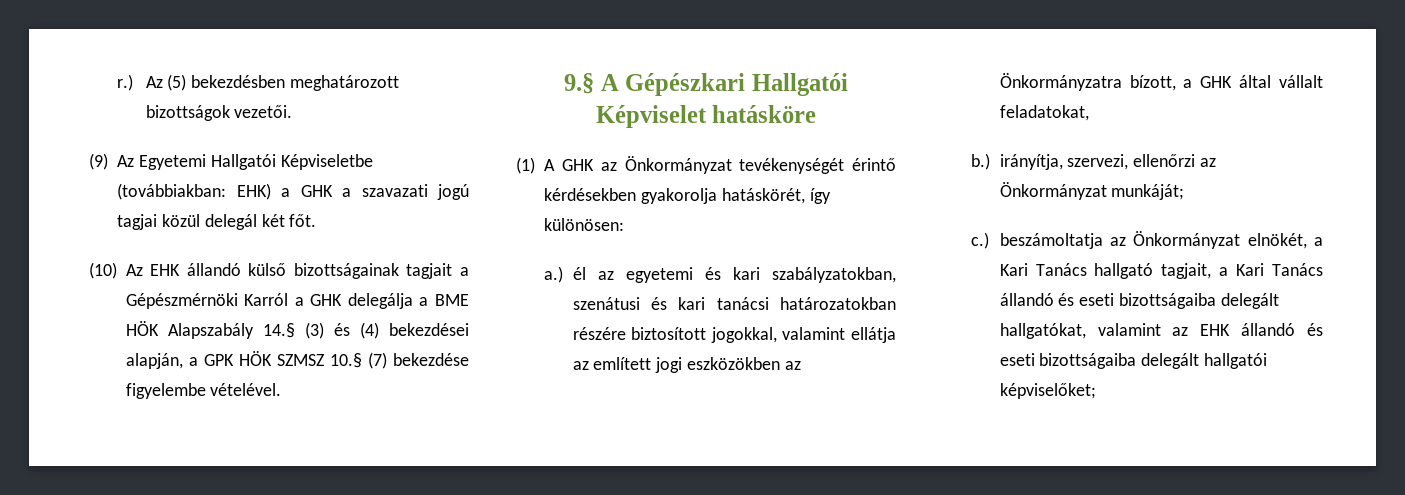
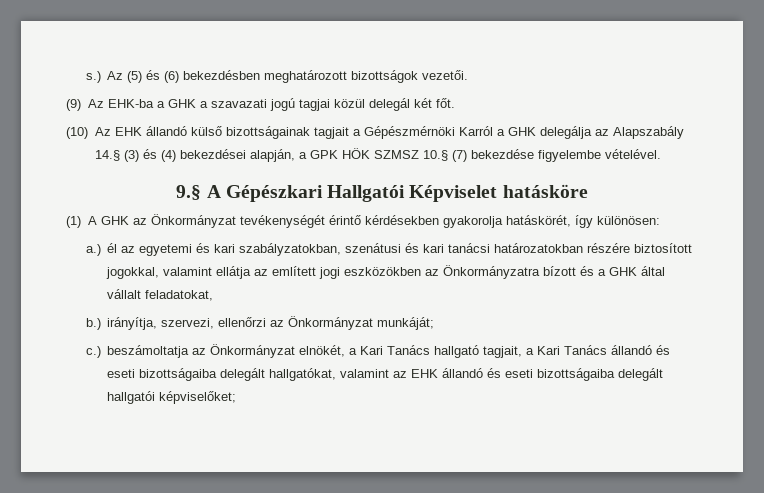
[117,74,134,91] r.) -> [85,71,101,83] s.)
(187, 82) none -> [146,70,180,83] és (6)
[139,154,373,170] [117,183,271,200] Egyetemi Hallgatói Képviseletbe (továbbiakban: EHK) -> [107,99,154,108] EHK-ba
[419,294,469,306] [125,321,159,336] a BME HÖK -> [594,129,609,136] az
[1129,75,1176,91] bízott, -> [543,266,595,276] bízott és

